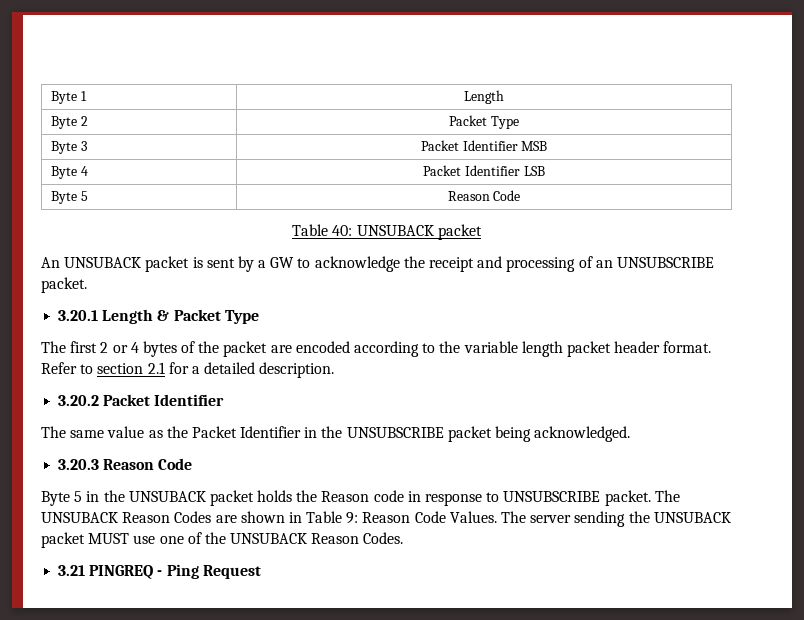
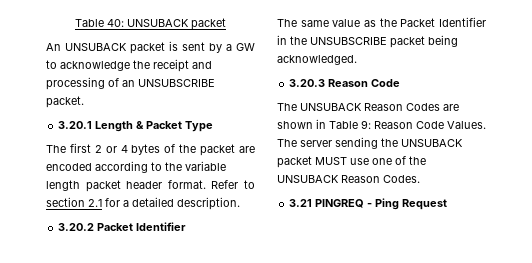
[51,91,87,104] [464,90,504,104] [51,116,88,129] [449,115,519,129] [51,141,87,154] [420,140,548,151] [51,166,88,179] [423,165,545,176] [51,191,88,204] [447,190,521,201] Byte 1 | Length // Byte 2 | Packet Type // Byte 3 | Packet Identifier MSB // Byte 4 | Packet Identifier LSB // Byte 5 | Reason Code // -> (75, 23) none
[41,490,651,506] Byte 5 in the UNSUBACK packet holds the Reason code in response to UNSUBSCRIBE packet. -> (401, 83) none

